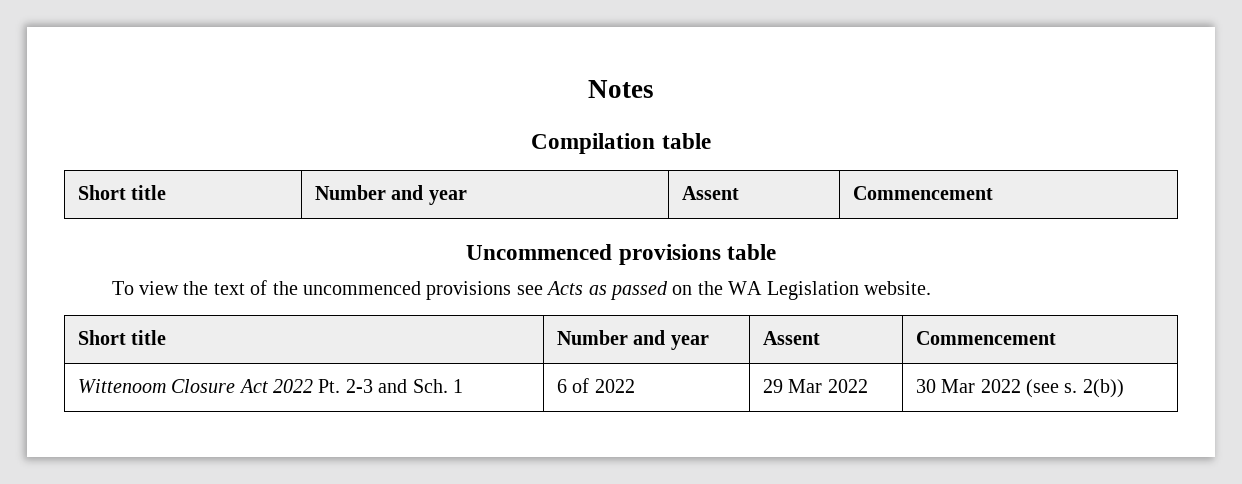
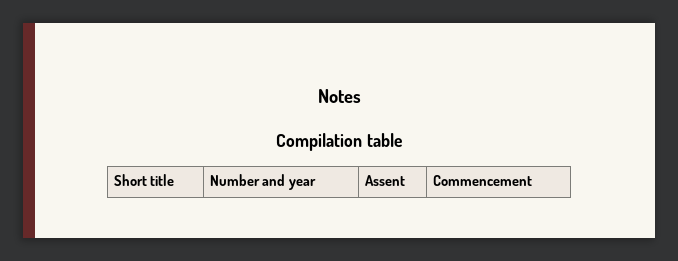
[466,244,776,265] [111,280,931,300] [77,330,167,345] [556,330,709,350] [762,331,820,345] [915,331,1056,345] [77,379,463,393] [556,378,635,393] [762,379,868,393] [915,379,1124,398] // Uncommenced provisions table // To view the text of the uncommenced provisions see Acts as passed on the WA Legislation website. // Short title | Number and year | Assent | Commencement // Wittenoom Closure Act 2022 Pt. 2-3 and Sch. 1 | 6 of 2022 | 29 Mar 2022 | 30 Mar 2022 (see s. 2(b)) -> (532, 180) none

